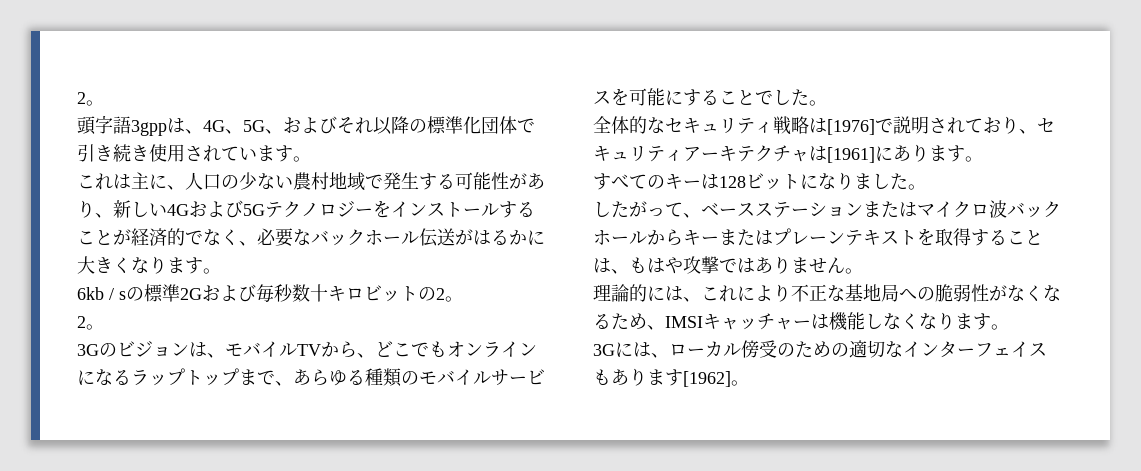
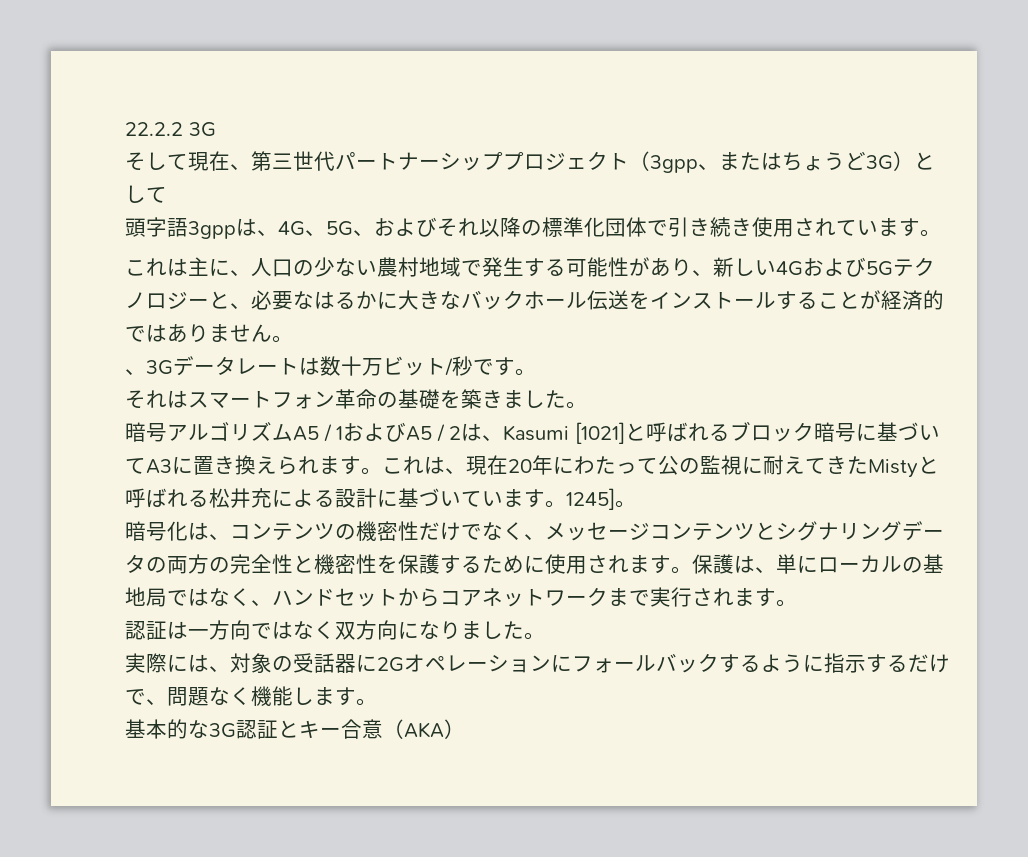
[77,92,104,106] 2。 -> [125,122,216,137] [125,151,935,173] [125,185,167,203] 22.2.2 3G // そして現在、第三世代パートナーシッププロジェクト（3gpp、またはちょうど3G）として
(373, 212) none -> [209,290,629,310] と、必要なはるかに大きなバックホール伝送
[203,228,545,247] [77,256,221,274] [77,284,463,303] [77,316,104,330] [77,341,537,358] [77,368,545,387] [593,88,827,106] [593,116,1055,135] [593,144,983,163] [593,172,926,190] [593,200,1061,218] [593,228,1043,246] [593,256,863,274] [593,284,1061,302] [593,312,1009,331] [593,340,1047,358] [593,368,749,387] なく、必要なバックホール伝送がはるかに大きくなります。 // 6kb / sの標準2Gおよび毎秒数十キロビットの2。 // 2。 // 3Gのビジョンは、モバイルTVから、どこでもオンラインになるラップトップまで、あらゆる種類のモバイルサービスを可能にすることでした。 // 全体的なセキュリティ戦略は[1976]で説明されており、セキュリティアーキテクチャは[1961]にあります。 // すべてのキーは128ビットになりました。 // したがって、ベースステーションまたはマイクロ波バックホールからキーまたはプレーンテキストを取得することは、もはや攻撃ではありません。 // 理論的には、これにより不正な基地局への脆弱性がなくなるため、IMSIキャッチャーは機能しなくなります。 // 3Gには、ローカル傍受のための適切なインターフェイスもあります[1962]。 -> [146,324,293,343] [125,356,536,376] [125,389,587,409] [125,421,940,444] [125,455,939,478] [125,488,636,510] [125,521,944,541] [125,554,944,574] [125,587,797,607] [125,620,545,640] [125,653,950,673] [125,686,377,706] [125,719,465,739] はありません。 // 、3Gデータレートは数十万ビット/秒です。 // それはスマートフォン革命の基礎を築きました。 // 暗号アルゴリズムA5 / 1およびA5 / 2は、Kasumi [1021]と呼ばれるブロック暗号に基づいてA3に置き換えられます。これは、現在20年にわたって公の監視に耐えてきたMistyと呼ばれる松井充による設計に基づいています。1245]。 // 暗号化は、コンテンツの機密性だけでなく、メッセージコンテンツとシグナリングデータの両方の完全性と機密性を保護するために使用されます。保護は、単にローカルの基地局ではなく、ハンドセットからコアネットワークまで実行されます。 // 認証は一方向ではなく双方向になりました。 // 実際には、対象の受話器に2Gオペレーションにフォールバックするように指示するだけで、問題なく機能します。 // 基本的な3G認証とキー合意（AKA）

